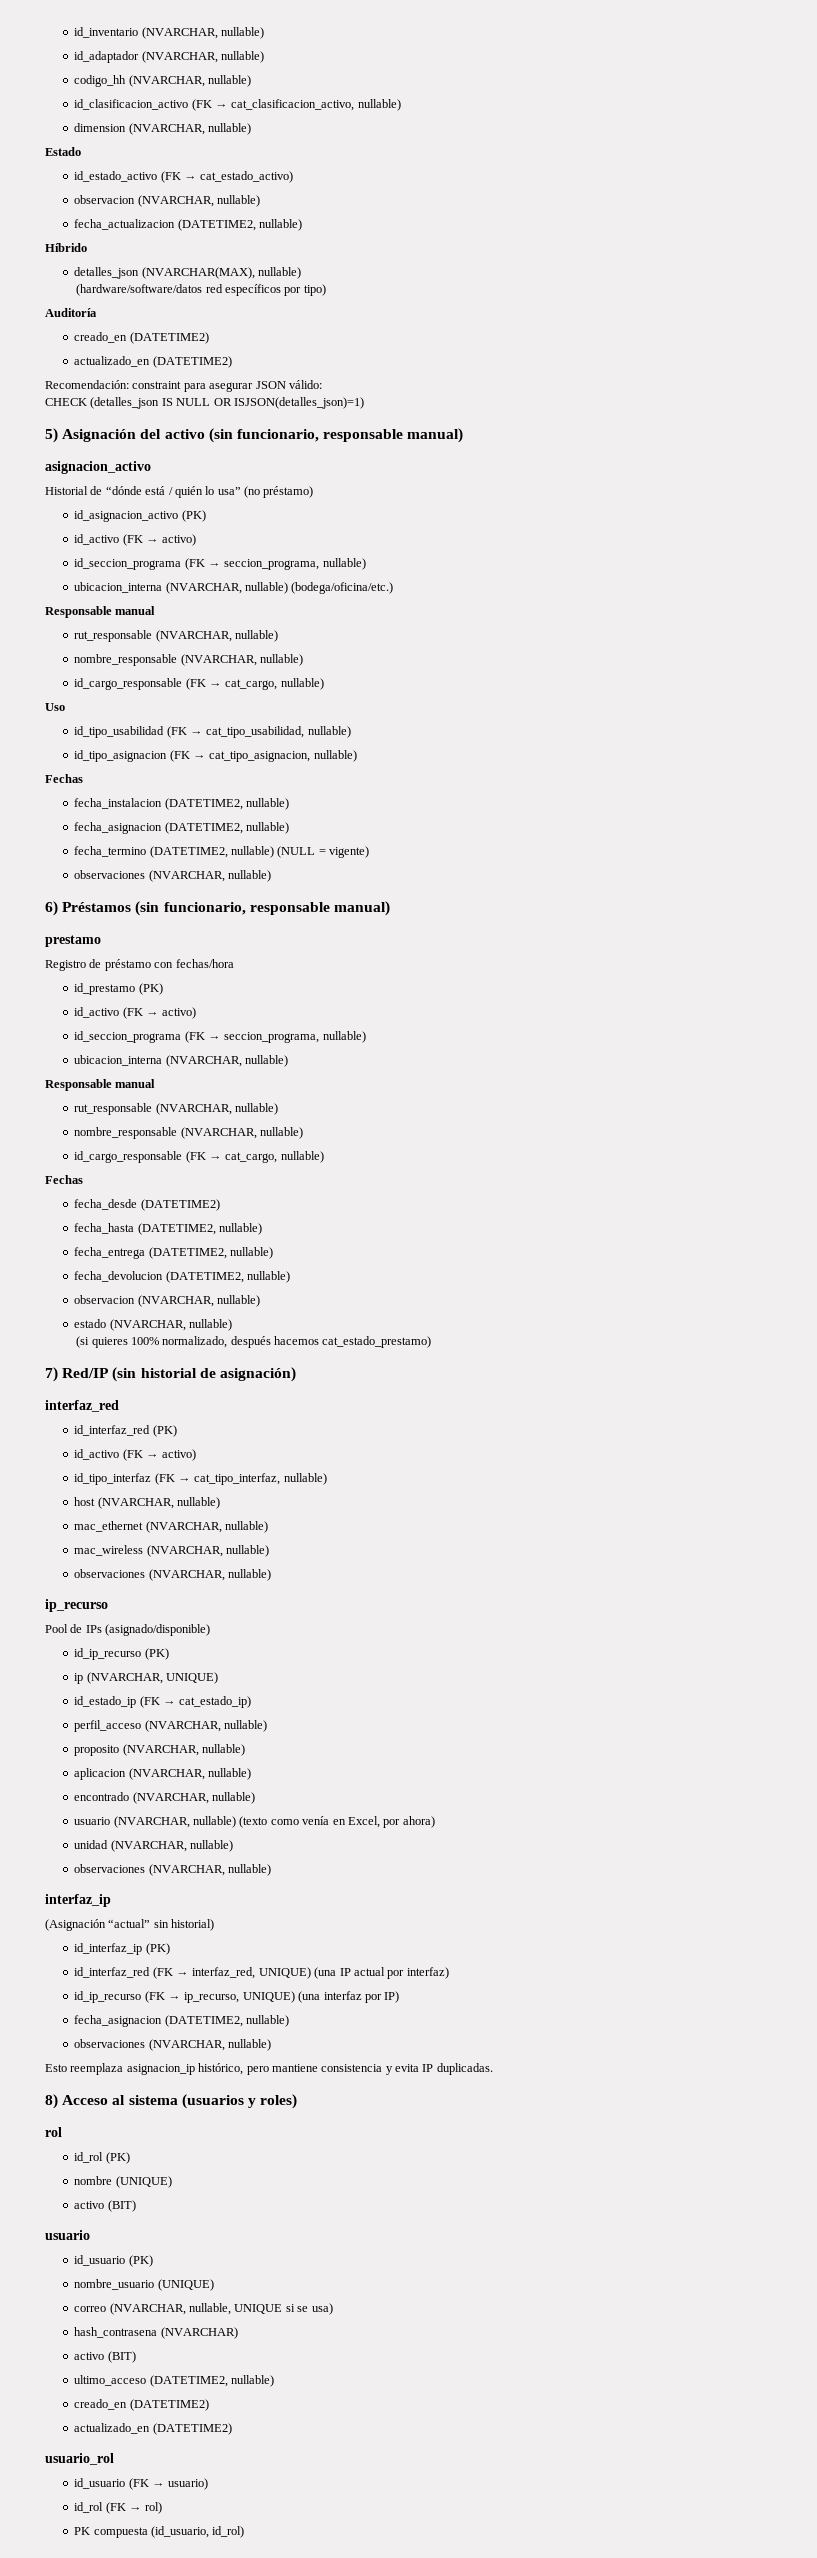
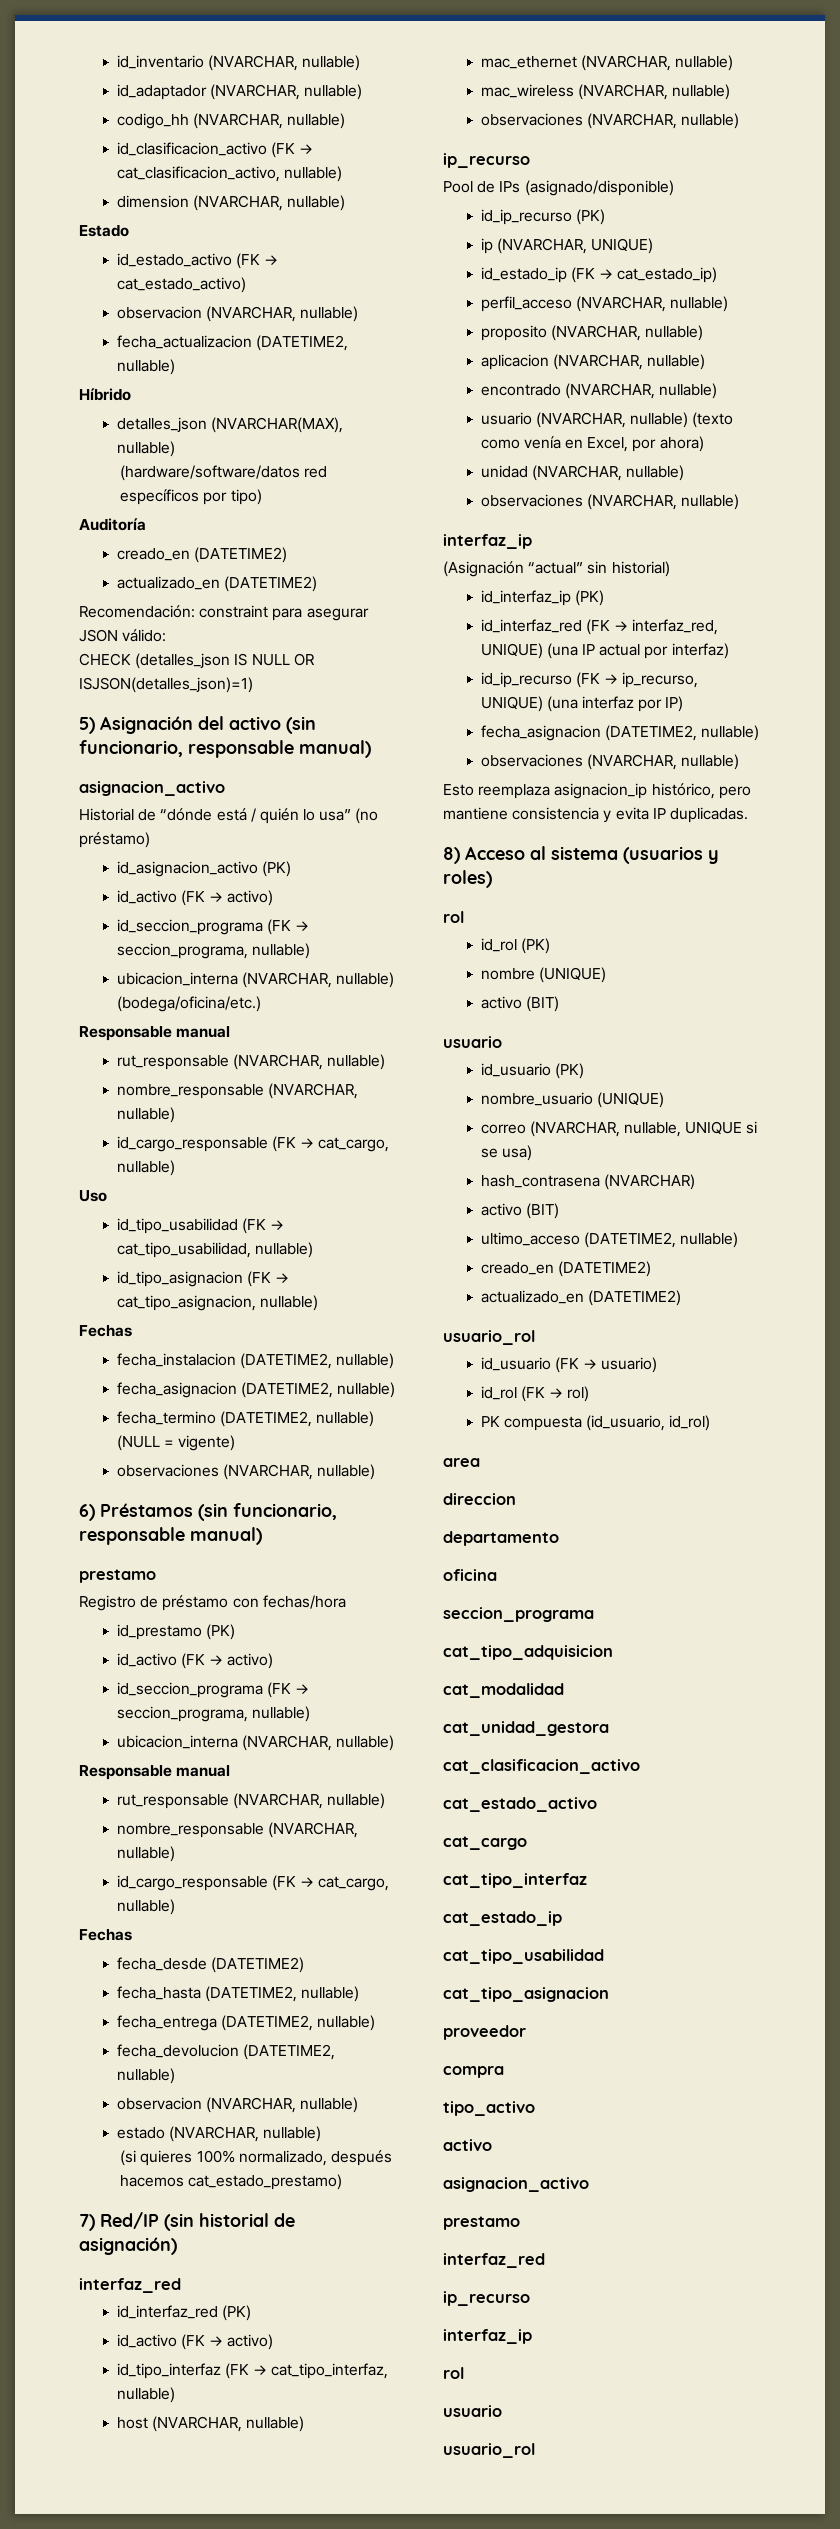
(245, 2532) none -> [443,1458,480,1467] [443,1493,516,1505] [443,1531,559,1546] [443,1569,497,1581] [443,1607,594,1622] [443,1645,613,1660] [443,1683,564,1698] [443,1721,609,1736] [443,1759,640,1774] [443,1797,597,1812] [443,1836,527,1850] [443,1873,587,1888] [443,1911,562,1926] [443,1949,604,1964] [443,1987,609,2002] [443,2025,526,2040] [443,2066,504,2078] [443,2101,535,2116] [443,2139,492,2151] [443,2177,589,2192] [443,2216,520,2230] [443,2253,545,2268] [443,2291,530,2306] [443,2329,532,2344] [443,2367,464,2379] [443,2405,502,2417] [443,2443,535,2458] // area // direccion // departamento // oficina // seccion_programa // cat_tipo_adquisicion // cat_modalidad // cat_unidad_gestora // cat_clasificacion_activo // cat_estado_activo // cat_cargo // cat_tipo_interfaz // cat_estado_ip // cat_tipo_usabilidad // cat_tipo_asignacion // proveedor // compra // tipo_activo // activo // asignacion_activo // prestamo // interfaz_red // ip_recurso // interfaz_ip // rol // usuario // usuario_rol

